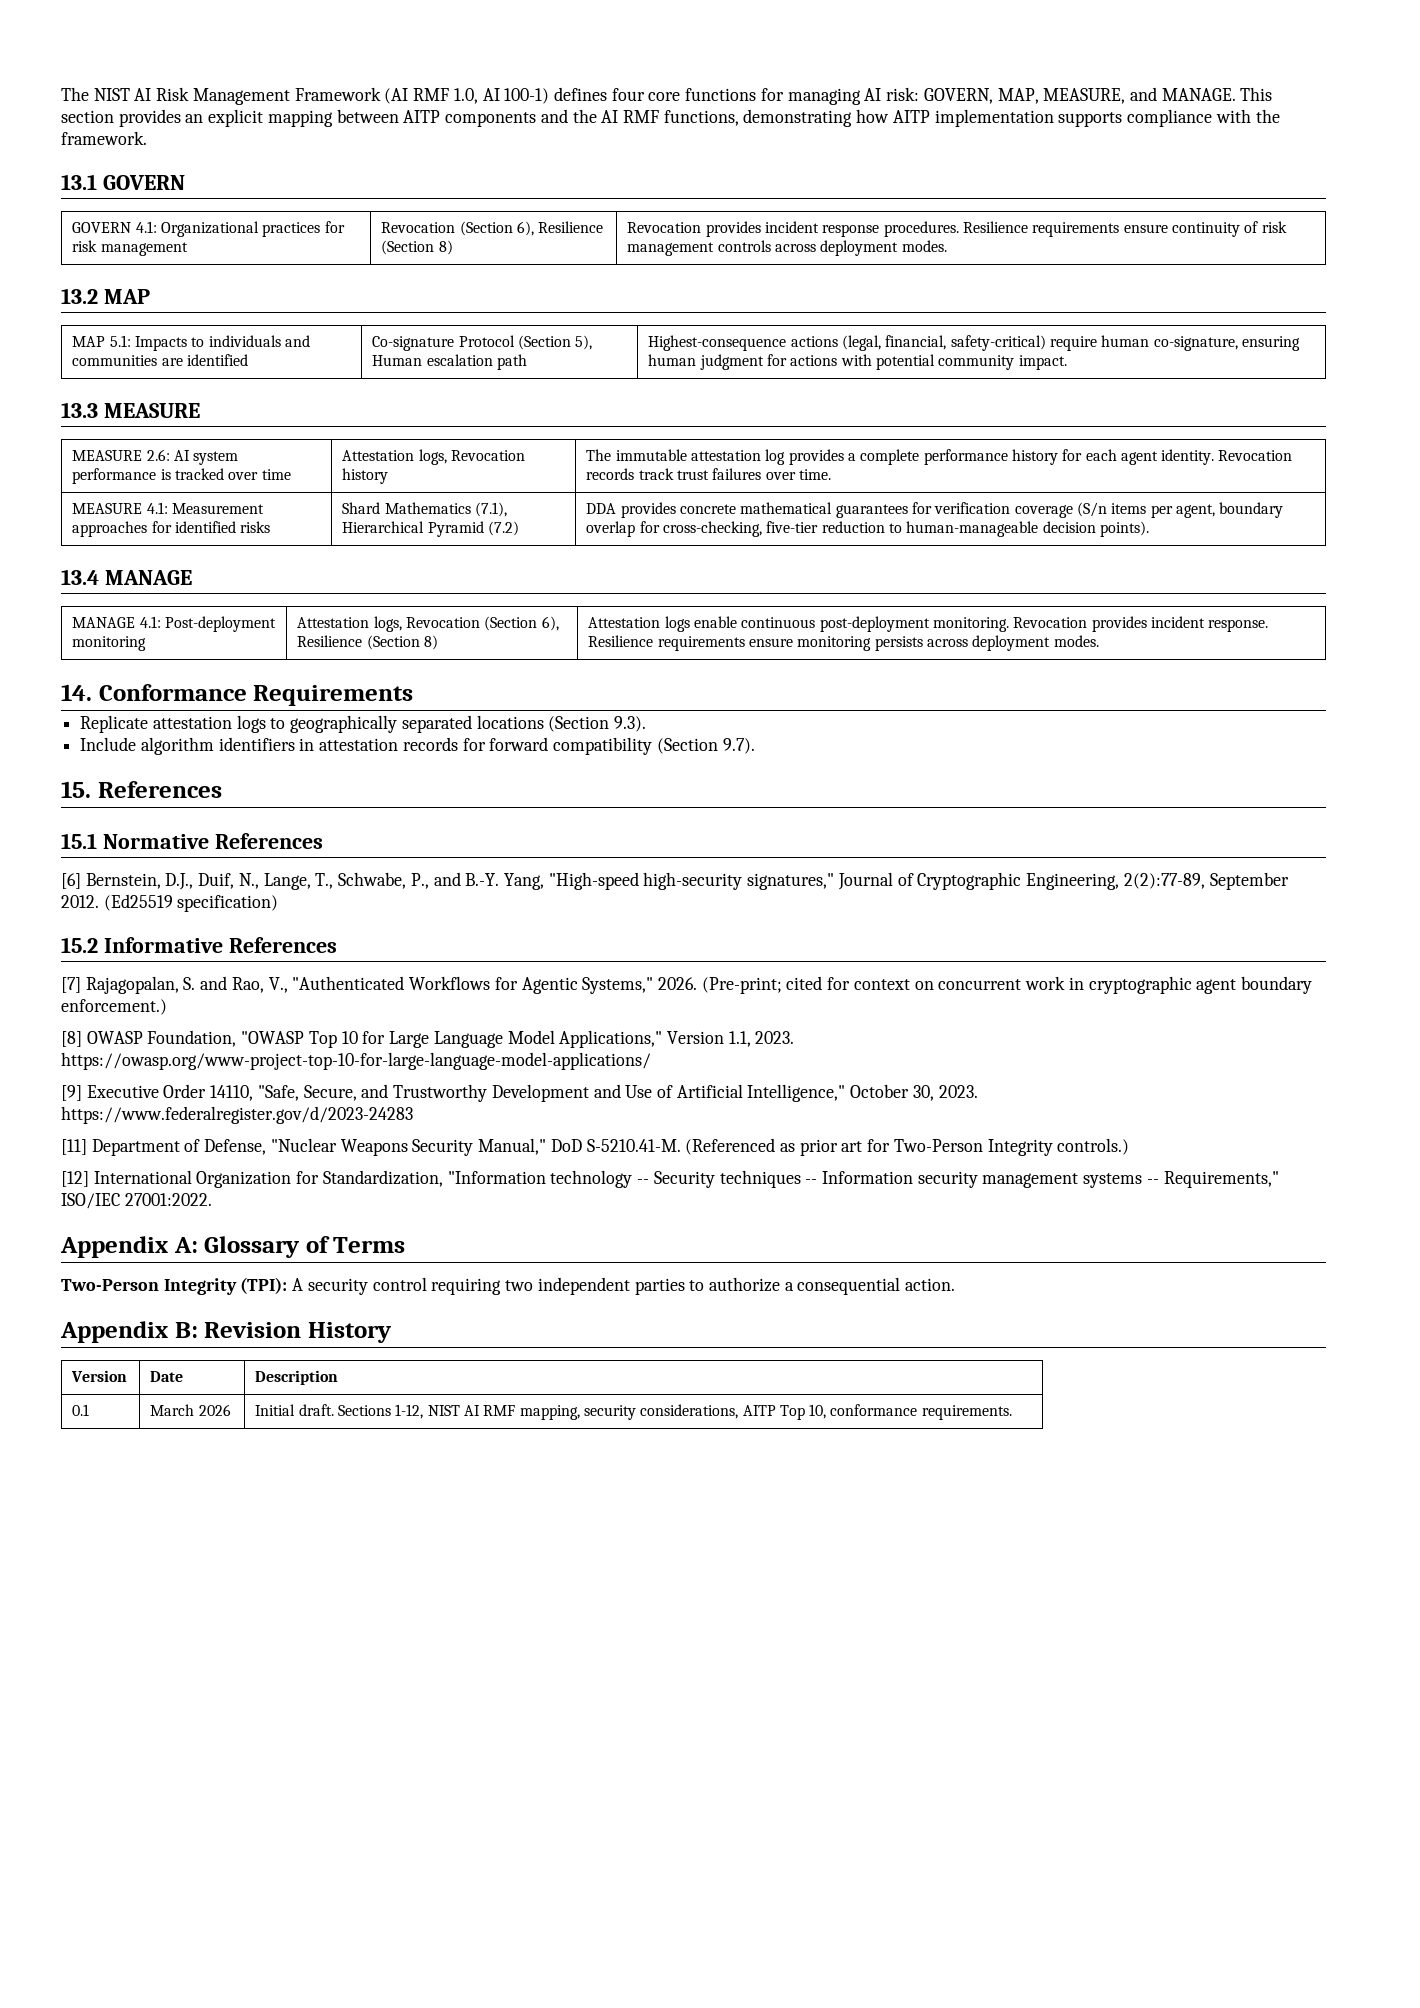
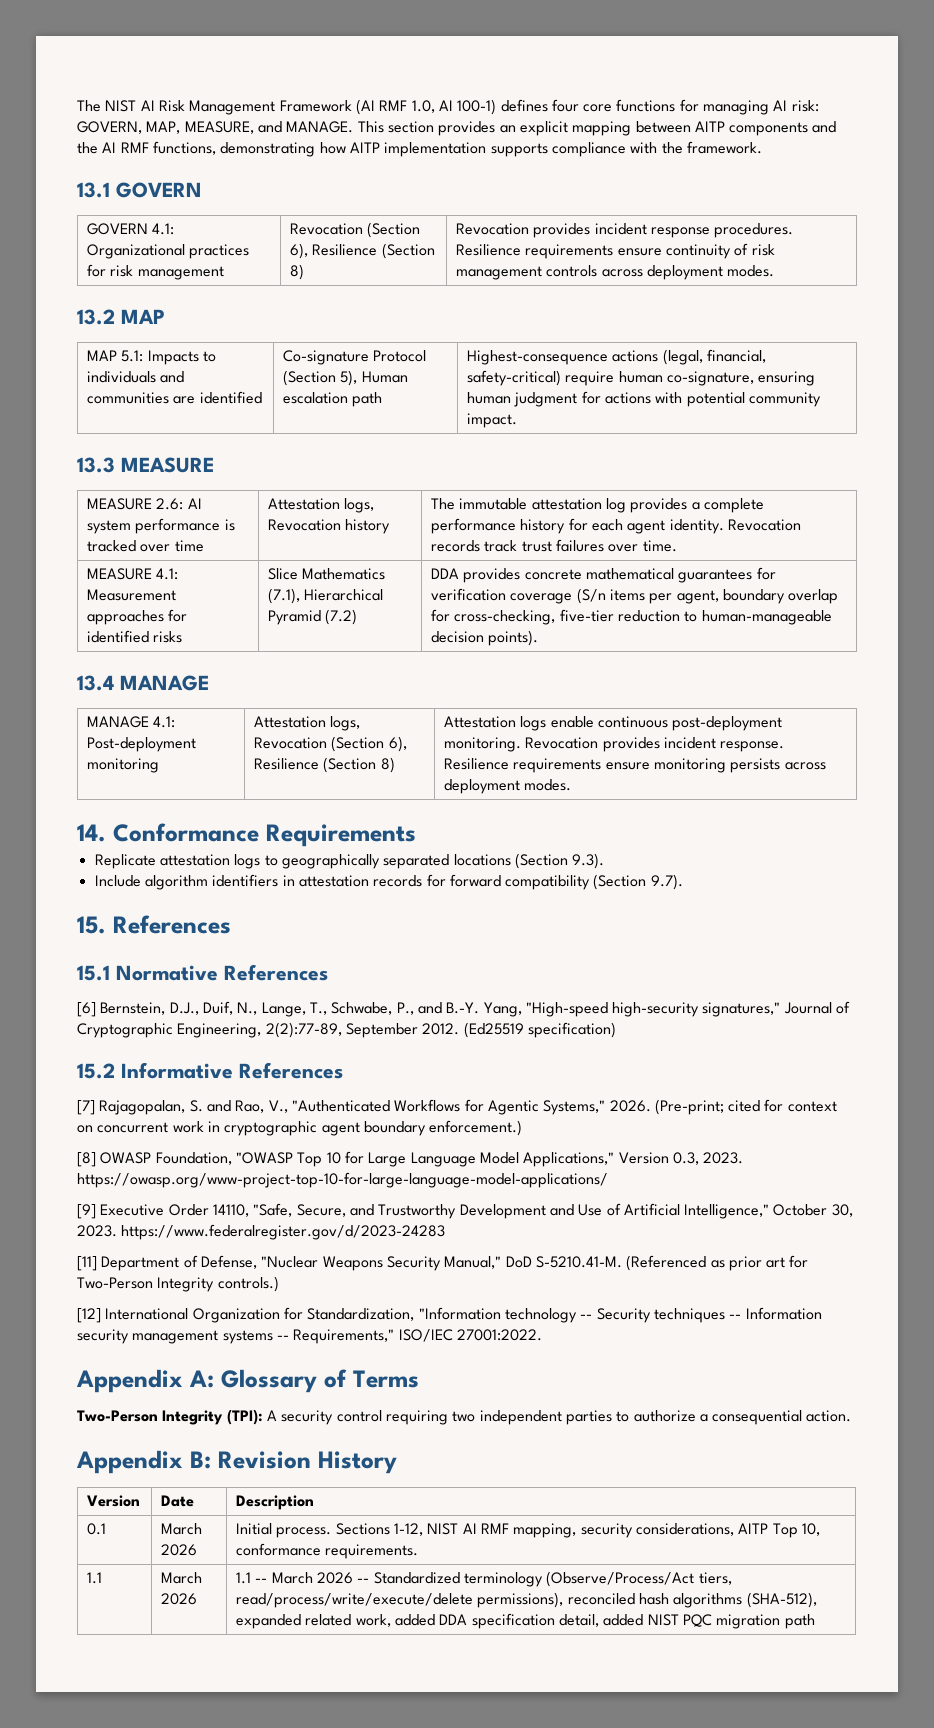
[342,502,381,514] Shard -> [268,568,299,580] Slice
[728,1031,751,1047] 1.1, -> [672,1152,699,1165] 0.3,
[298,1404,334,1416] draft. -> [276,1527,332,1538] process.
(1012, 1412) none -> [87,1572,103,1584] [161,1572,203,1584] [161,1593,198,1605] [236,1571,732,1587] [236,1592,817,1608] [236,1613,815,1629] // 1.1 | March 2026 | 1.1 -- March 2026 -- Standardized terminology (Observe/Process/Act tiers, read/process/write/execute/delete permissions), reconciled hash algorithms (SHA-512), expanded related work, added DDA specification detail, added NIST PQC migration path

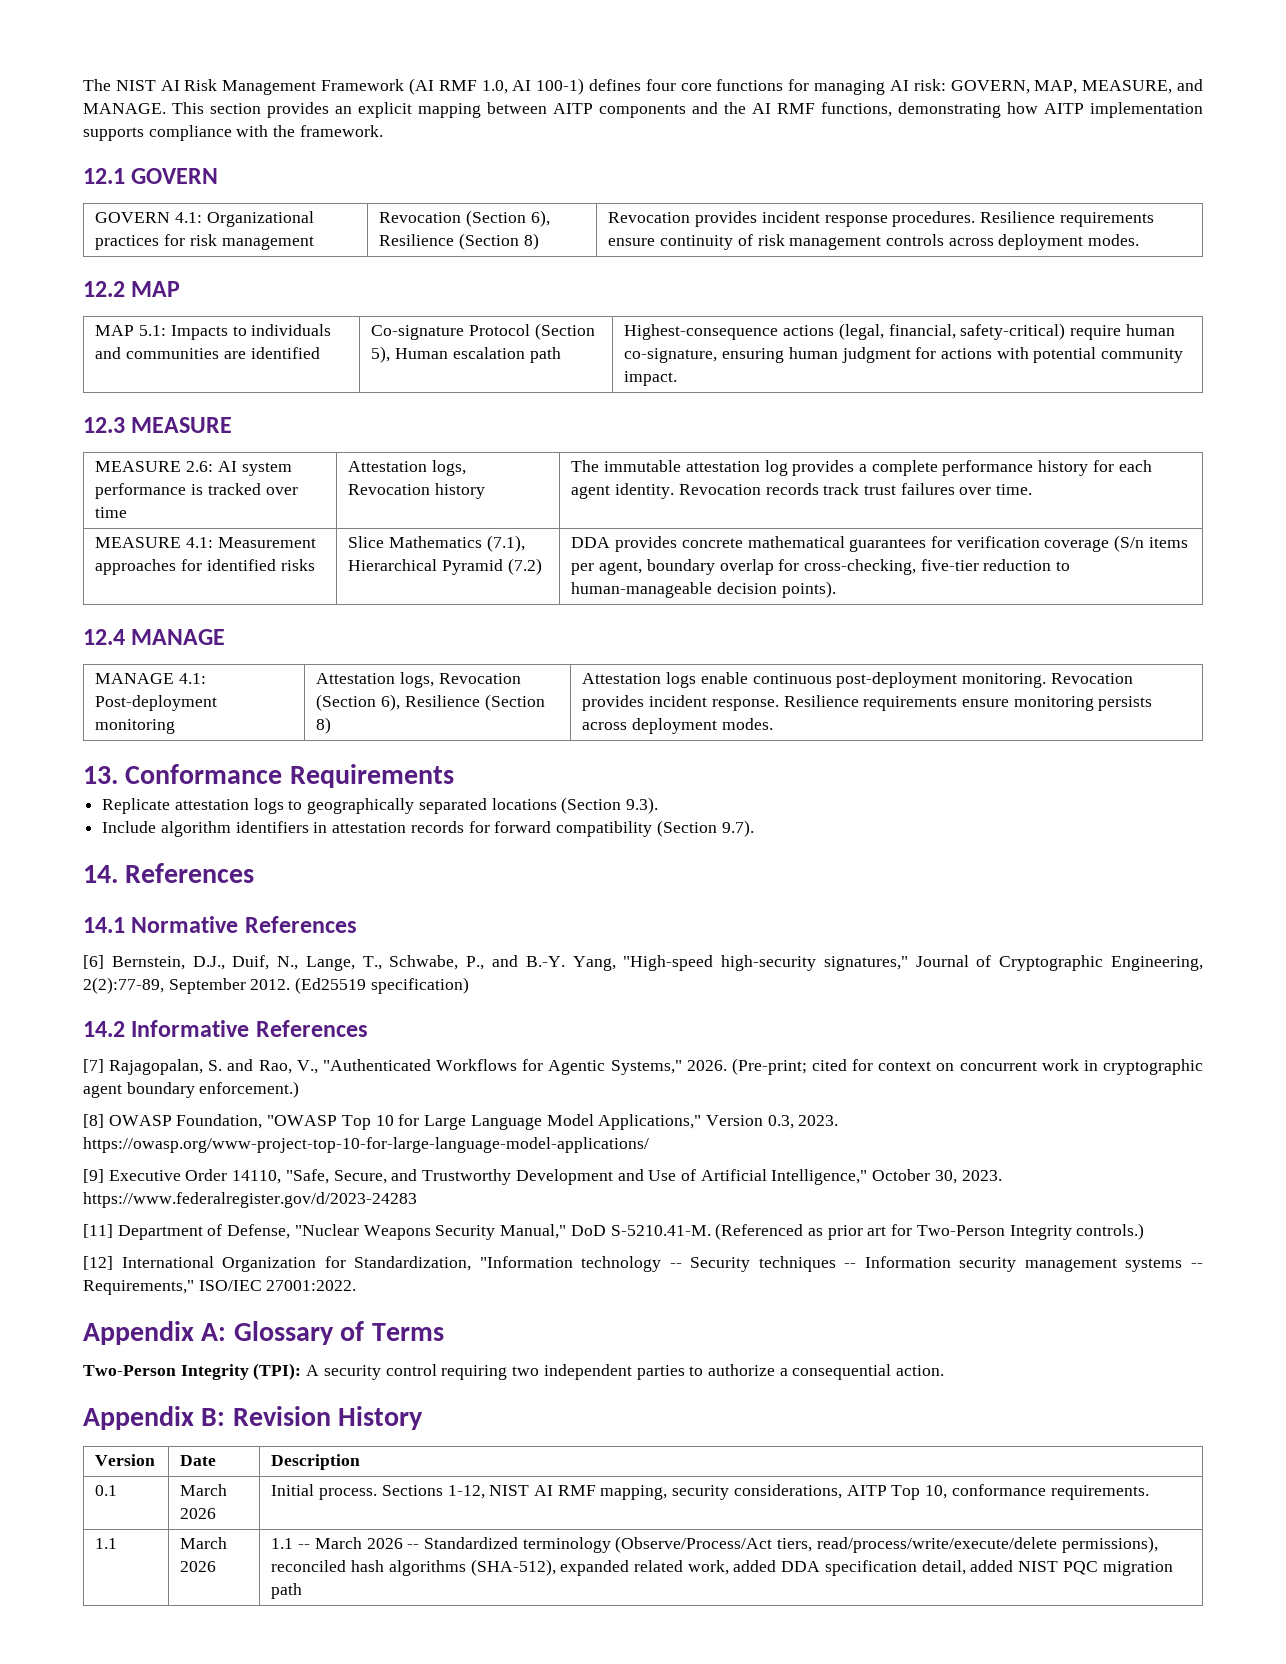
[77,182,110,198] 13.1 -> [83,168,125,184] 12.1
[77,309,115,325] 13.2 -> [83,281,125,297] 12.2
[77,457,115,473] 13.3 -> [83,417,125,433] 12.3
[77,675,114,691] 13.4 -> [83,629,125,645] 12.4
[77,824,106,842] 14. -> [83,766,118,784] 13.
[77,915,231,934] [77,965,110,981] 15. References // 15.1 -> [83,863,255,883] [83,917,125,933] 14. References // 14.1
[77,1063,115,1079] 15.2 -> [83,1021,125,1037] 14.2

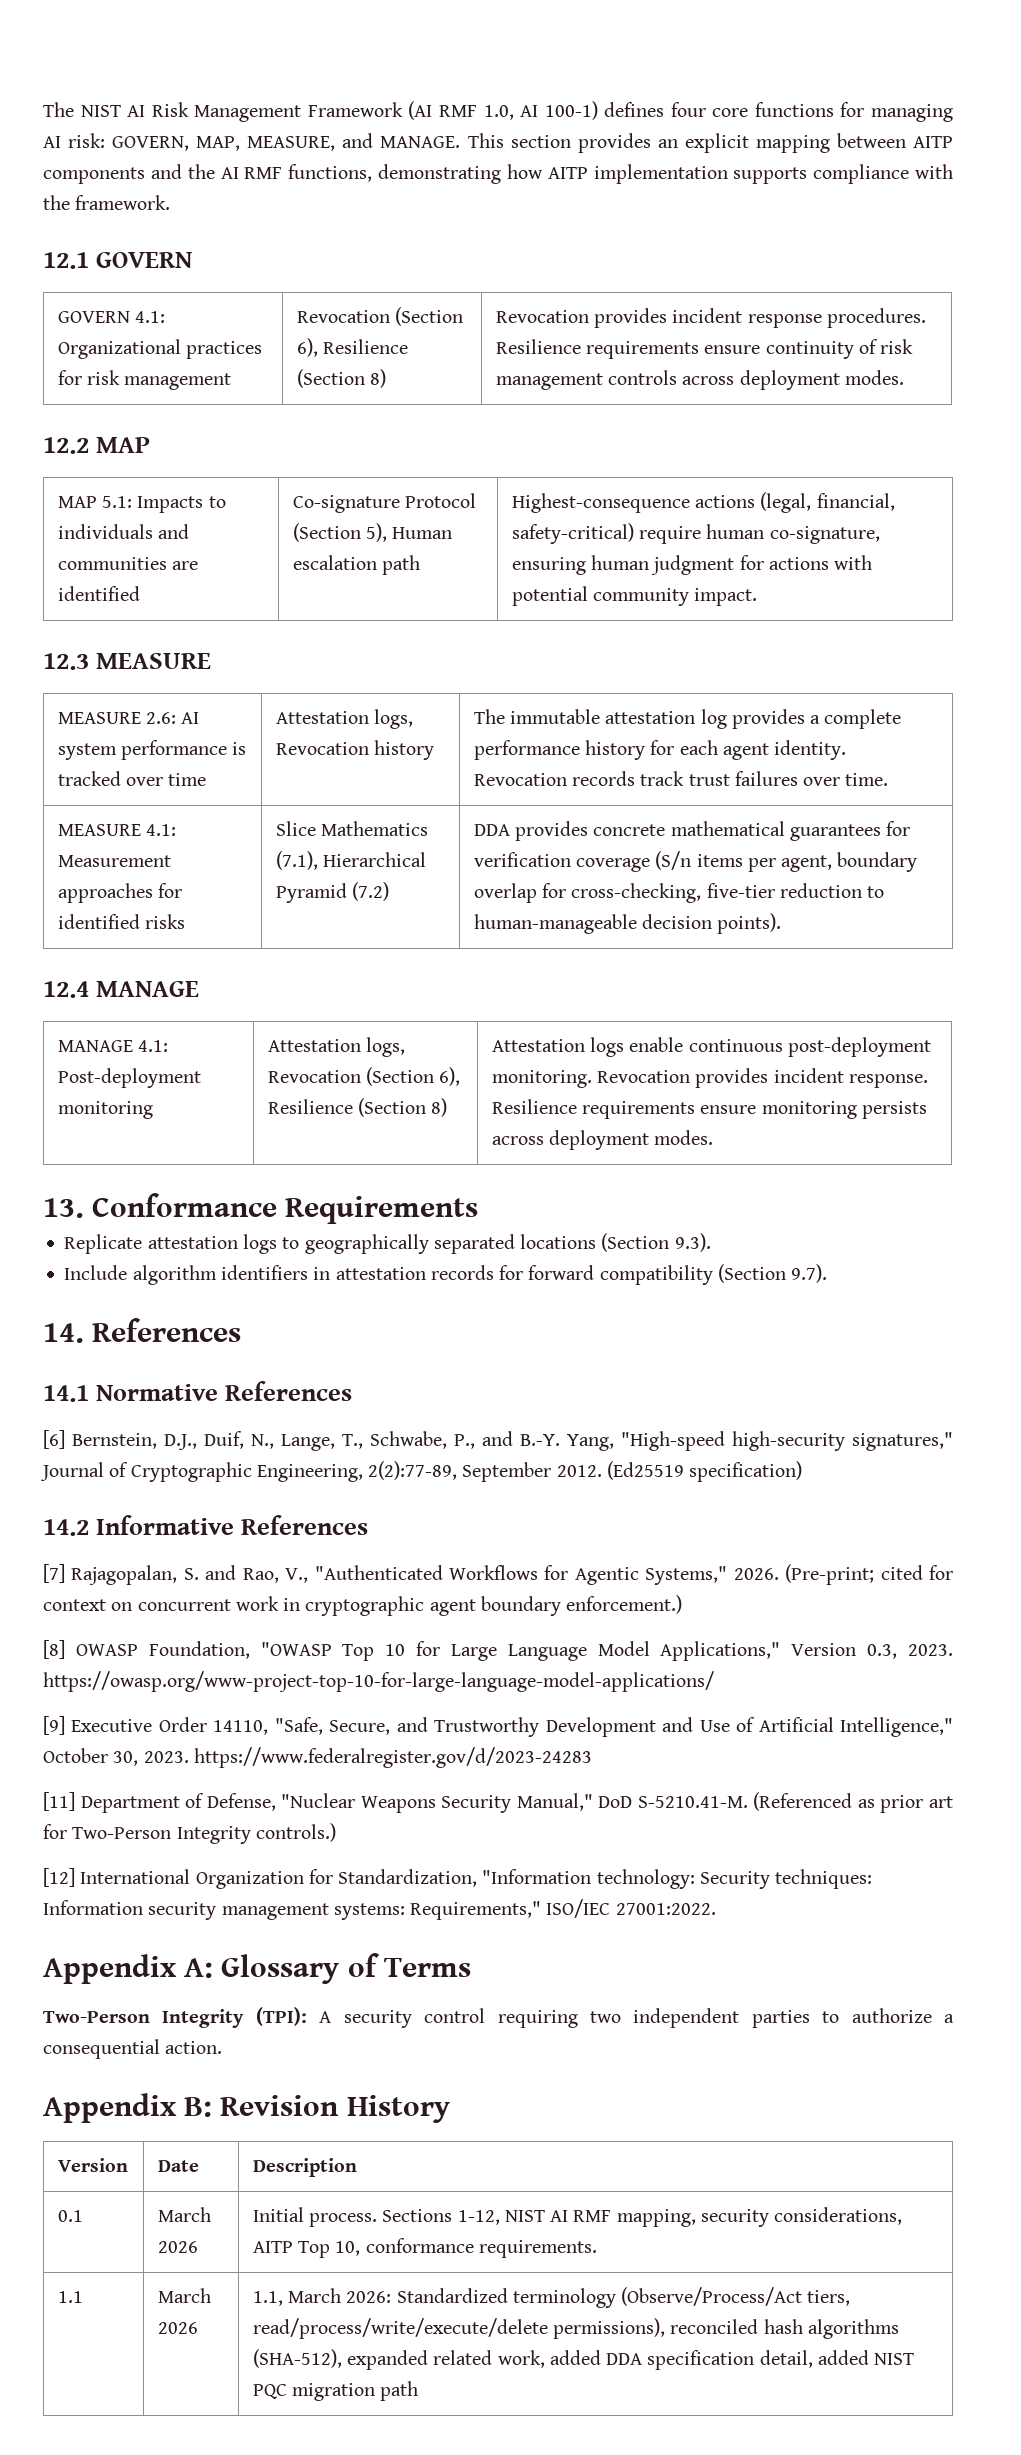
[581,1256,857,1272] technology -- Security techniques -- -> [596,1869,873,1889] technology: Security techniques:
[1125,1258,1203,1272] systems -- -> [333,1903,405,1920] systems:
[271,1537,420,1549] 1.1 -- March 2026 -- -> [252,2288,392,2306] 1.1, March 2026:

